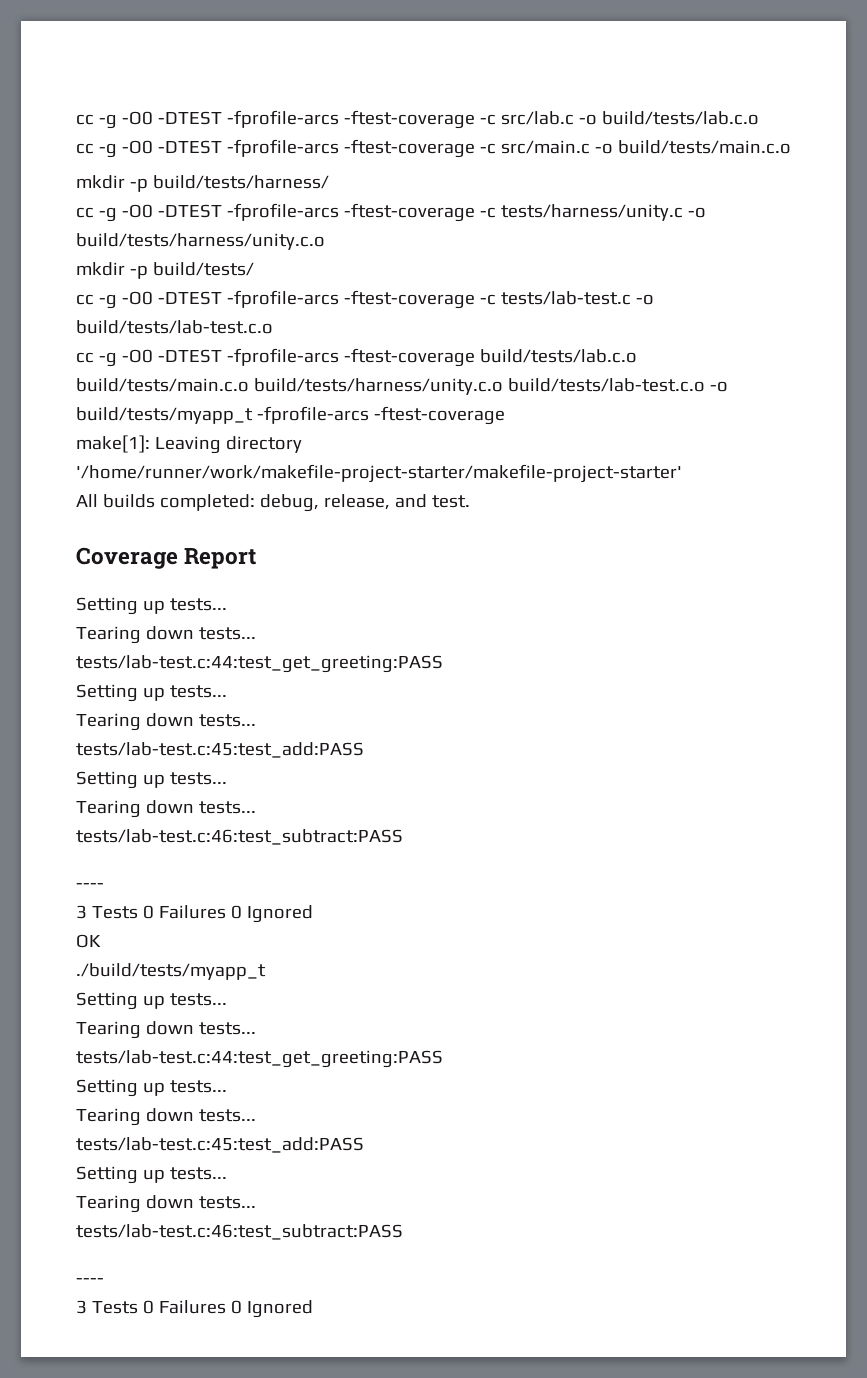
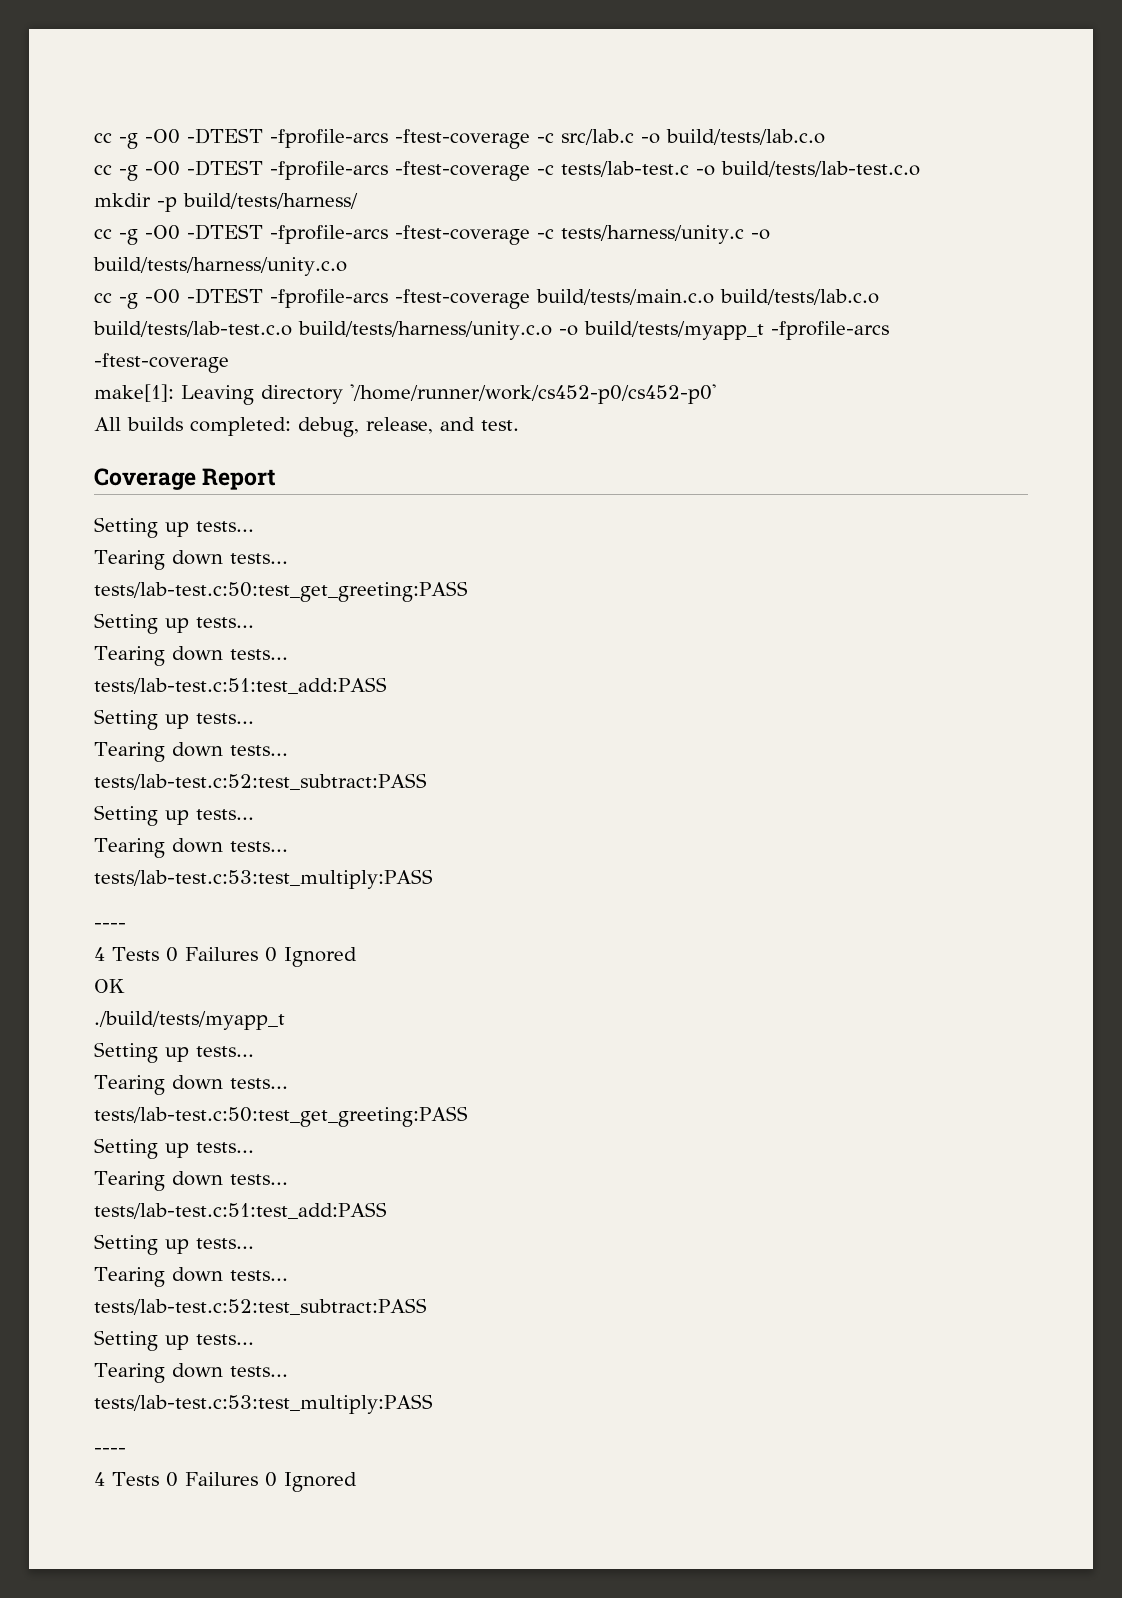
[500,140,791,154] src/main.c -o build/tests/main.c.o -> [561,161,920,177] tests/lab-test.c -o build/tests/lab-test.c.o
[76,262,254,279] [76,290,654,309] [76,320,273,334] [76,348,637,367] [76,378,705,395] // mkdir -p build/tests/ // cc -g -O0 -DTEST -fprofile-arcs -ftest-coverage -c tests/lab-test.c -o build/tests/lab-test.c.o // cc -g -O0 -DTEST -fprofile-arcs -ftest-coverage build/tests/lab.c.o build/tests/main.c.o build/tests/harness/unity.c.o build/tests/lab-test.c.o -> [94,288,879,309] [93,321,552,340] // cc -g -O0 -DTEST -fprofile-arcs -ftest-coverage build/tests/main.c.o build/tests/lab.c.o build/tests/lab-test.c.o build/tests/harness/unity.c.o
[76,464,682,483] '/home/runner/work/makefile-project-starter/makefile-project-starter' -> [350,384,716,404] '/home/runner/work/cs452-p0/cs452-p0'
[76,655,443,673] [76,684,227,702] [76,713,256,731] [76,742,364,758] [76,771,227,789] [76,800,256,818] [76,829,403,845] [76,883,104,889] [76,905,87,919] tests/lab-test.c:44:test_get_greeting:PASS // Setting up tests... // Tearing down tests... // tests/lab-test.c:45:test_add:PASS // Setting up tests... // Tearing down tests... // tests/lab-test.c:46:test_subtract:PASS // ---- // 3 -> [94,581,468,602] [94,613,254,634] [94,646,288,666] [94,677,387,694] [94,709,254,730] [94,742,288,762] [94,773,427,790] [94,805,254,826] [94,838,288,858] [94,869,433,889] [94,923,126,929] [94,947,105,961] tests/lab-test.c:50:test_get_greeting:PASS // Setting up tests... // Tearing down tests... // tests/lab-test.c:51:test_add:PASS // Setting up tests... // Tearing down tests... // tests/lab-test.c:52:test_subtract:PASS // Setting up tests... // Tearing down tests... // tests/lab-test.c:53:test_multiply:PASS // ---- // 4
[76,1050,443,1068] [76,1079,227,1097] [76,1108,256,1126] [76,1137,364,1153] [76,1166,227,1184] [76,1195,256,1213] [76,1224,403,1240] [76,1278,104,1284] [76,1300,87,1314] tests/lab-test.c:44:test_get_greeting:PASS // Setting up tests... // Tearing down tests... // tests/lab-test.c:45:test_add:PASS // Setting up tests... // Tearing down tests... // tests/lab-test.c:46:test_subtract:PASS // ---- // 3 -> [94,1106,468,1127] [94,1138,254,1159] [94,1171,288,1191] [94,1202,387,1219] [94,1234,254,1255] [94,1267,288,1287] [94,1298,427,1315] [94,1330,254,1351] [94,1363,288,1383] [94,1394,433,1414] [94,1448,126,1454] [94,1472,105,1486] tests/lab-test.c:50:test_get_greeting:PASS // Setting up tests... // Tearing down tests... // tests/lab-test.c:51:test_add:PASS // Setting up tests... // Tearing down tests... // tests/lab-test.c:52:test_subtract:PASS // Setting up tests... // Tearing down tests... // tests/lab-test.c:53:test_multiply:PASS // ---- // 4

